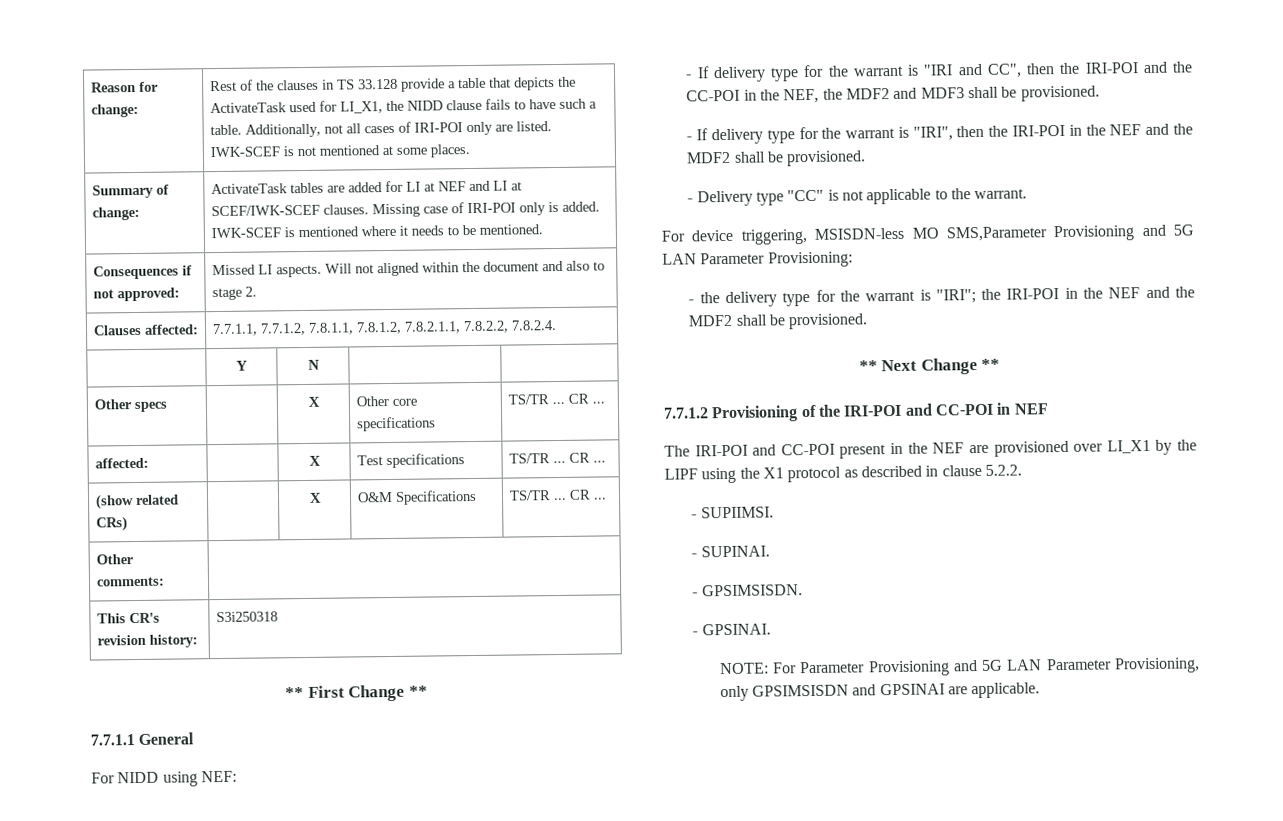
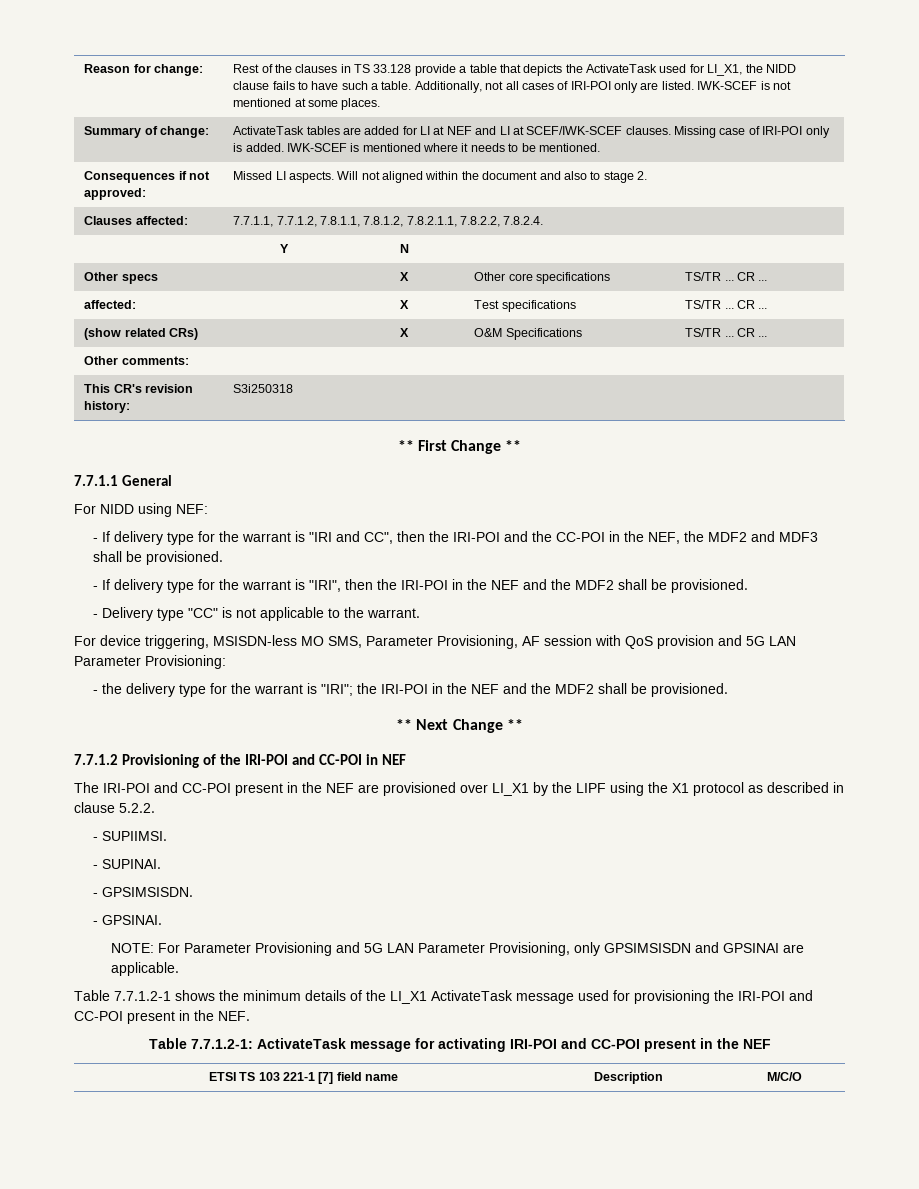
[945,225,1136,242] SMS,Parameter Provisioning -> [328,635,714,649] SMS, Parameter Provisioning, AF session with QoS provision
(1041, 690) none -> [74,990,813,1004] [74,1010,250,1024] [148,1038,771,1052] [208,1072,399,1084] [594,1072,663,1084] [767,1072,802,1081] // Table 7.7.1.2-1 shows the minimum details of the LI_X1 ActivateTask message used for provisioning the IRI-POI and CC-POI present in the NEF. // Table 7.7.1.2-1: ActivateTask message for activating IRI-POI and CC-POI present in the NEF // ETSI TS 103 221-1 [7] field name | Description | M/C/O

